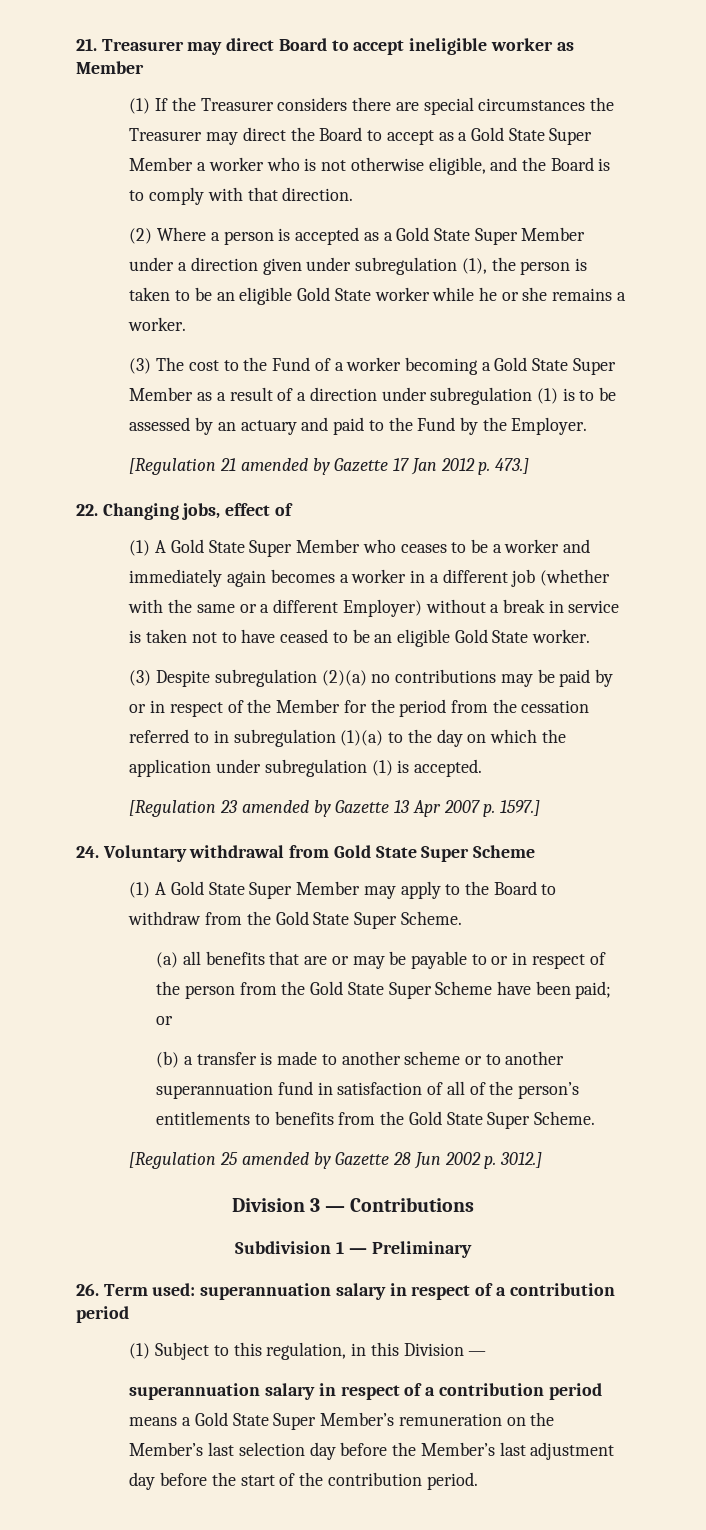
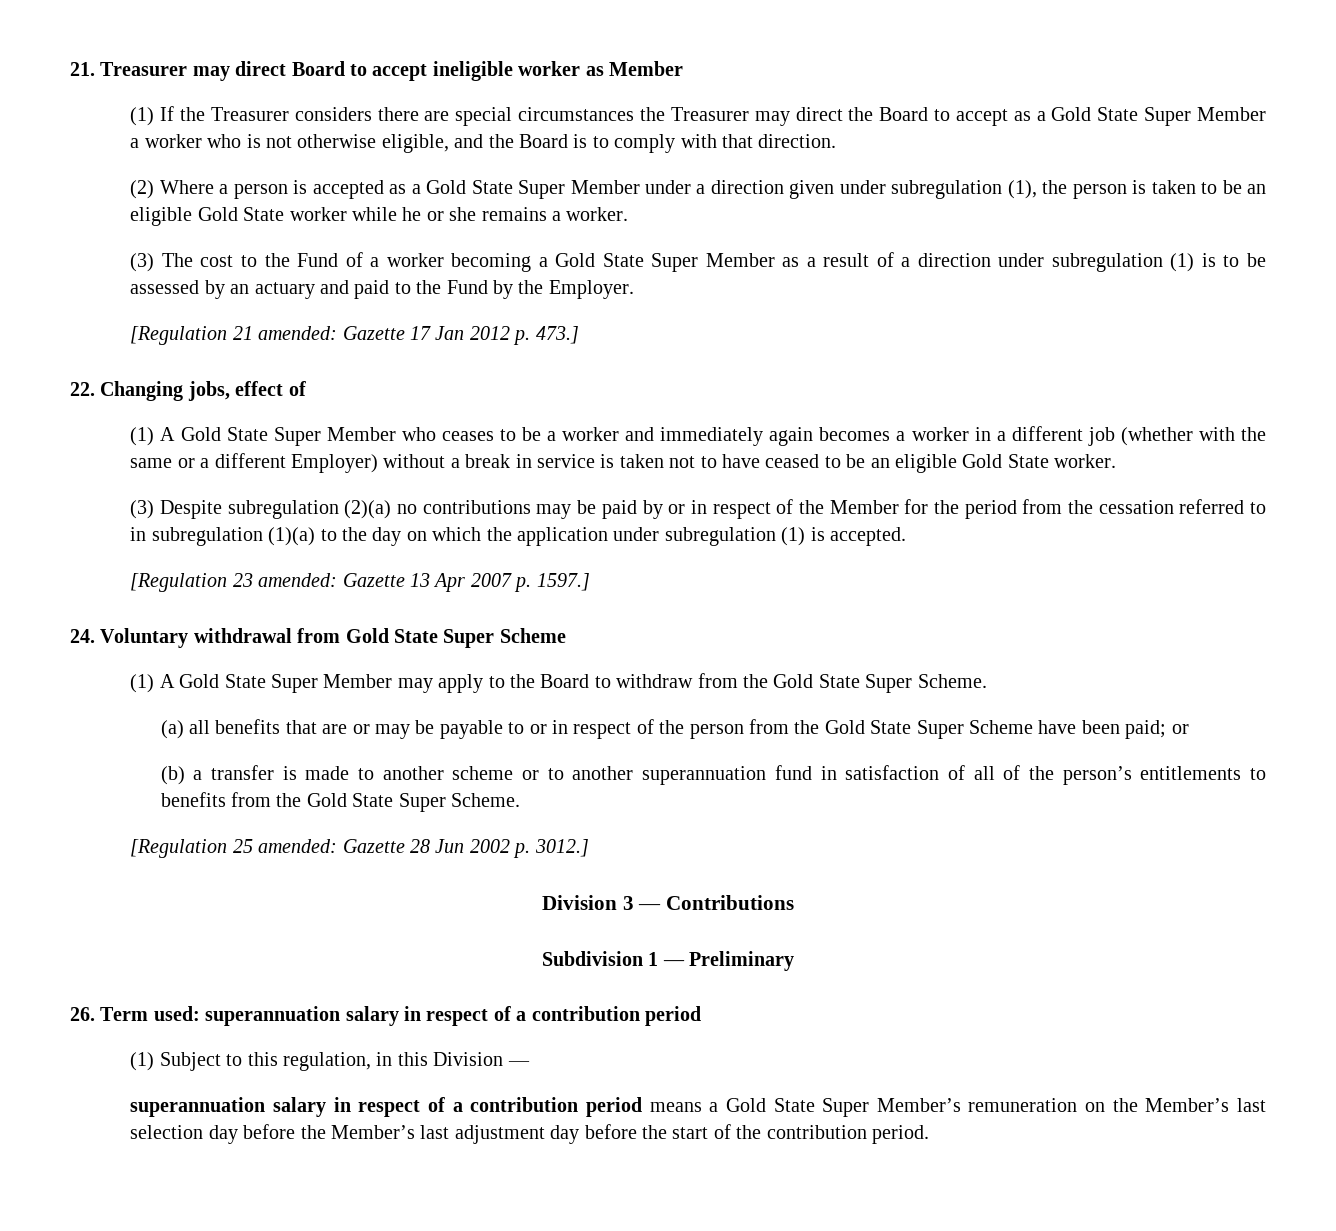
[240,458,330,475] amended by -> [258,326,338,340] amended:
[241,800,331,817] amended by -> [258,573,338,587] amended:
[241,1152,331,1169] amended by -> [258,839,338,853] amended:

